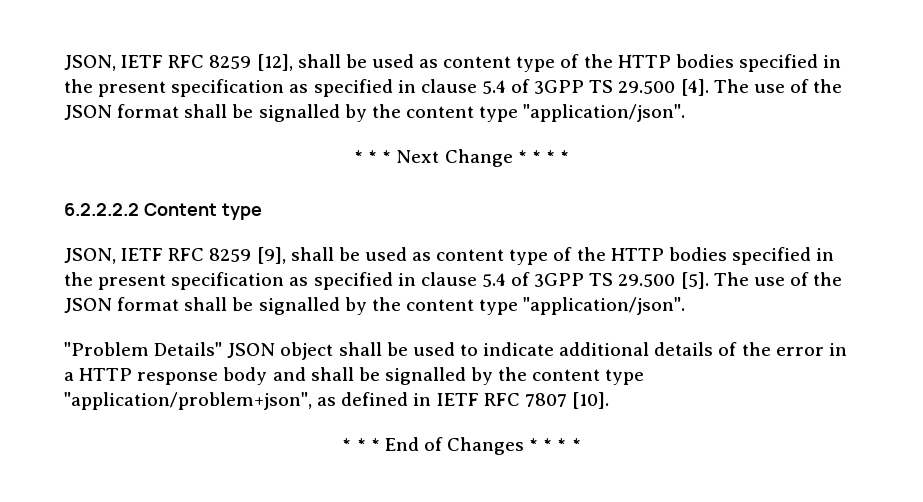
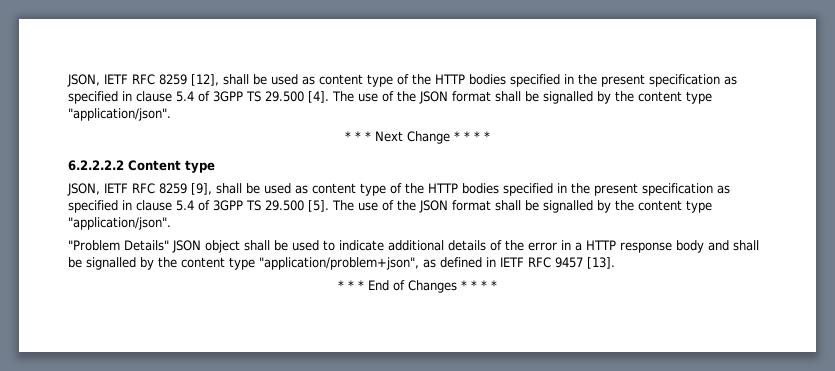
[524,392,609,409] 7807 [10]. -> [555,257,615,269] 9457 [13].

